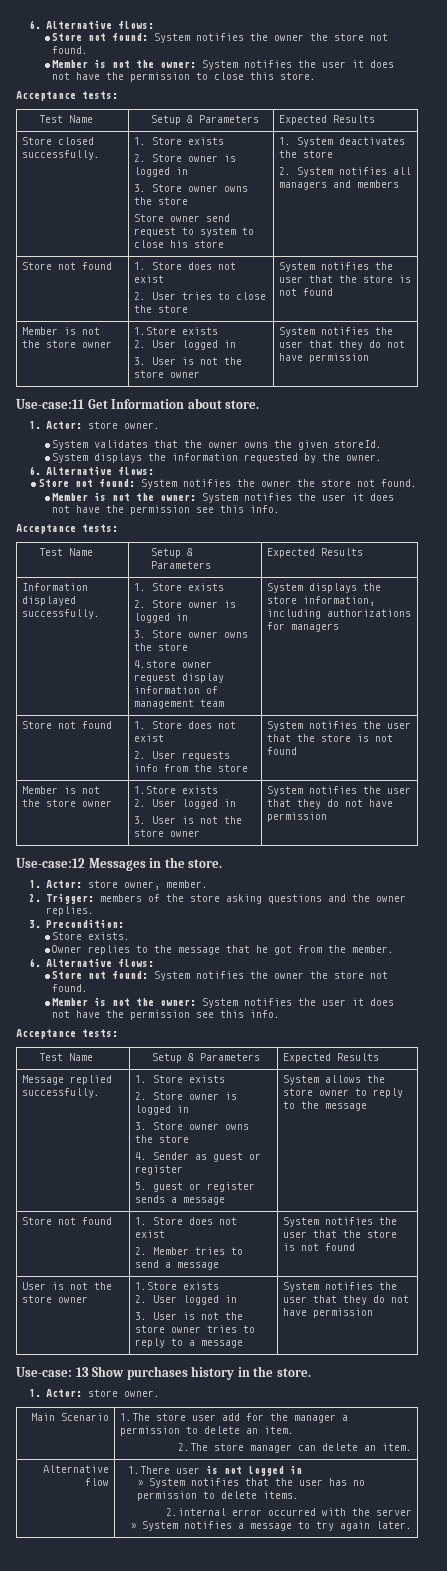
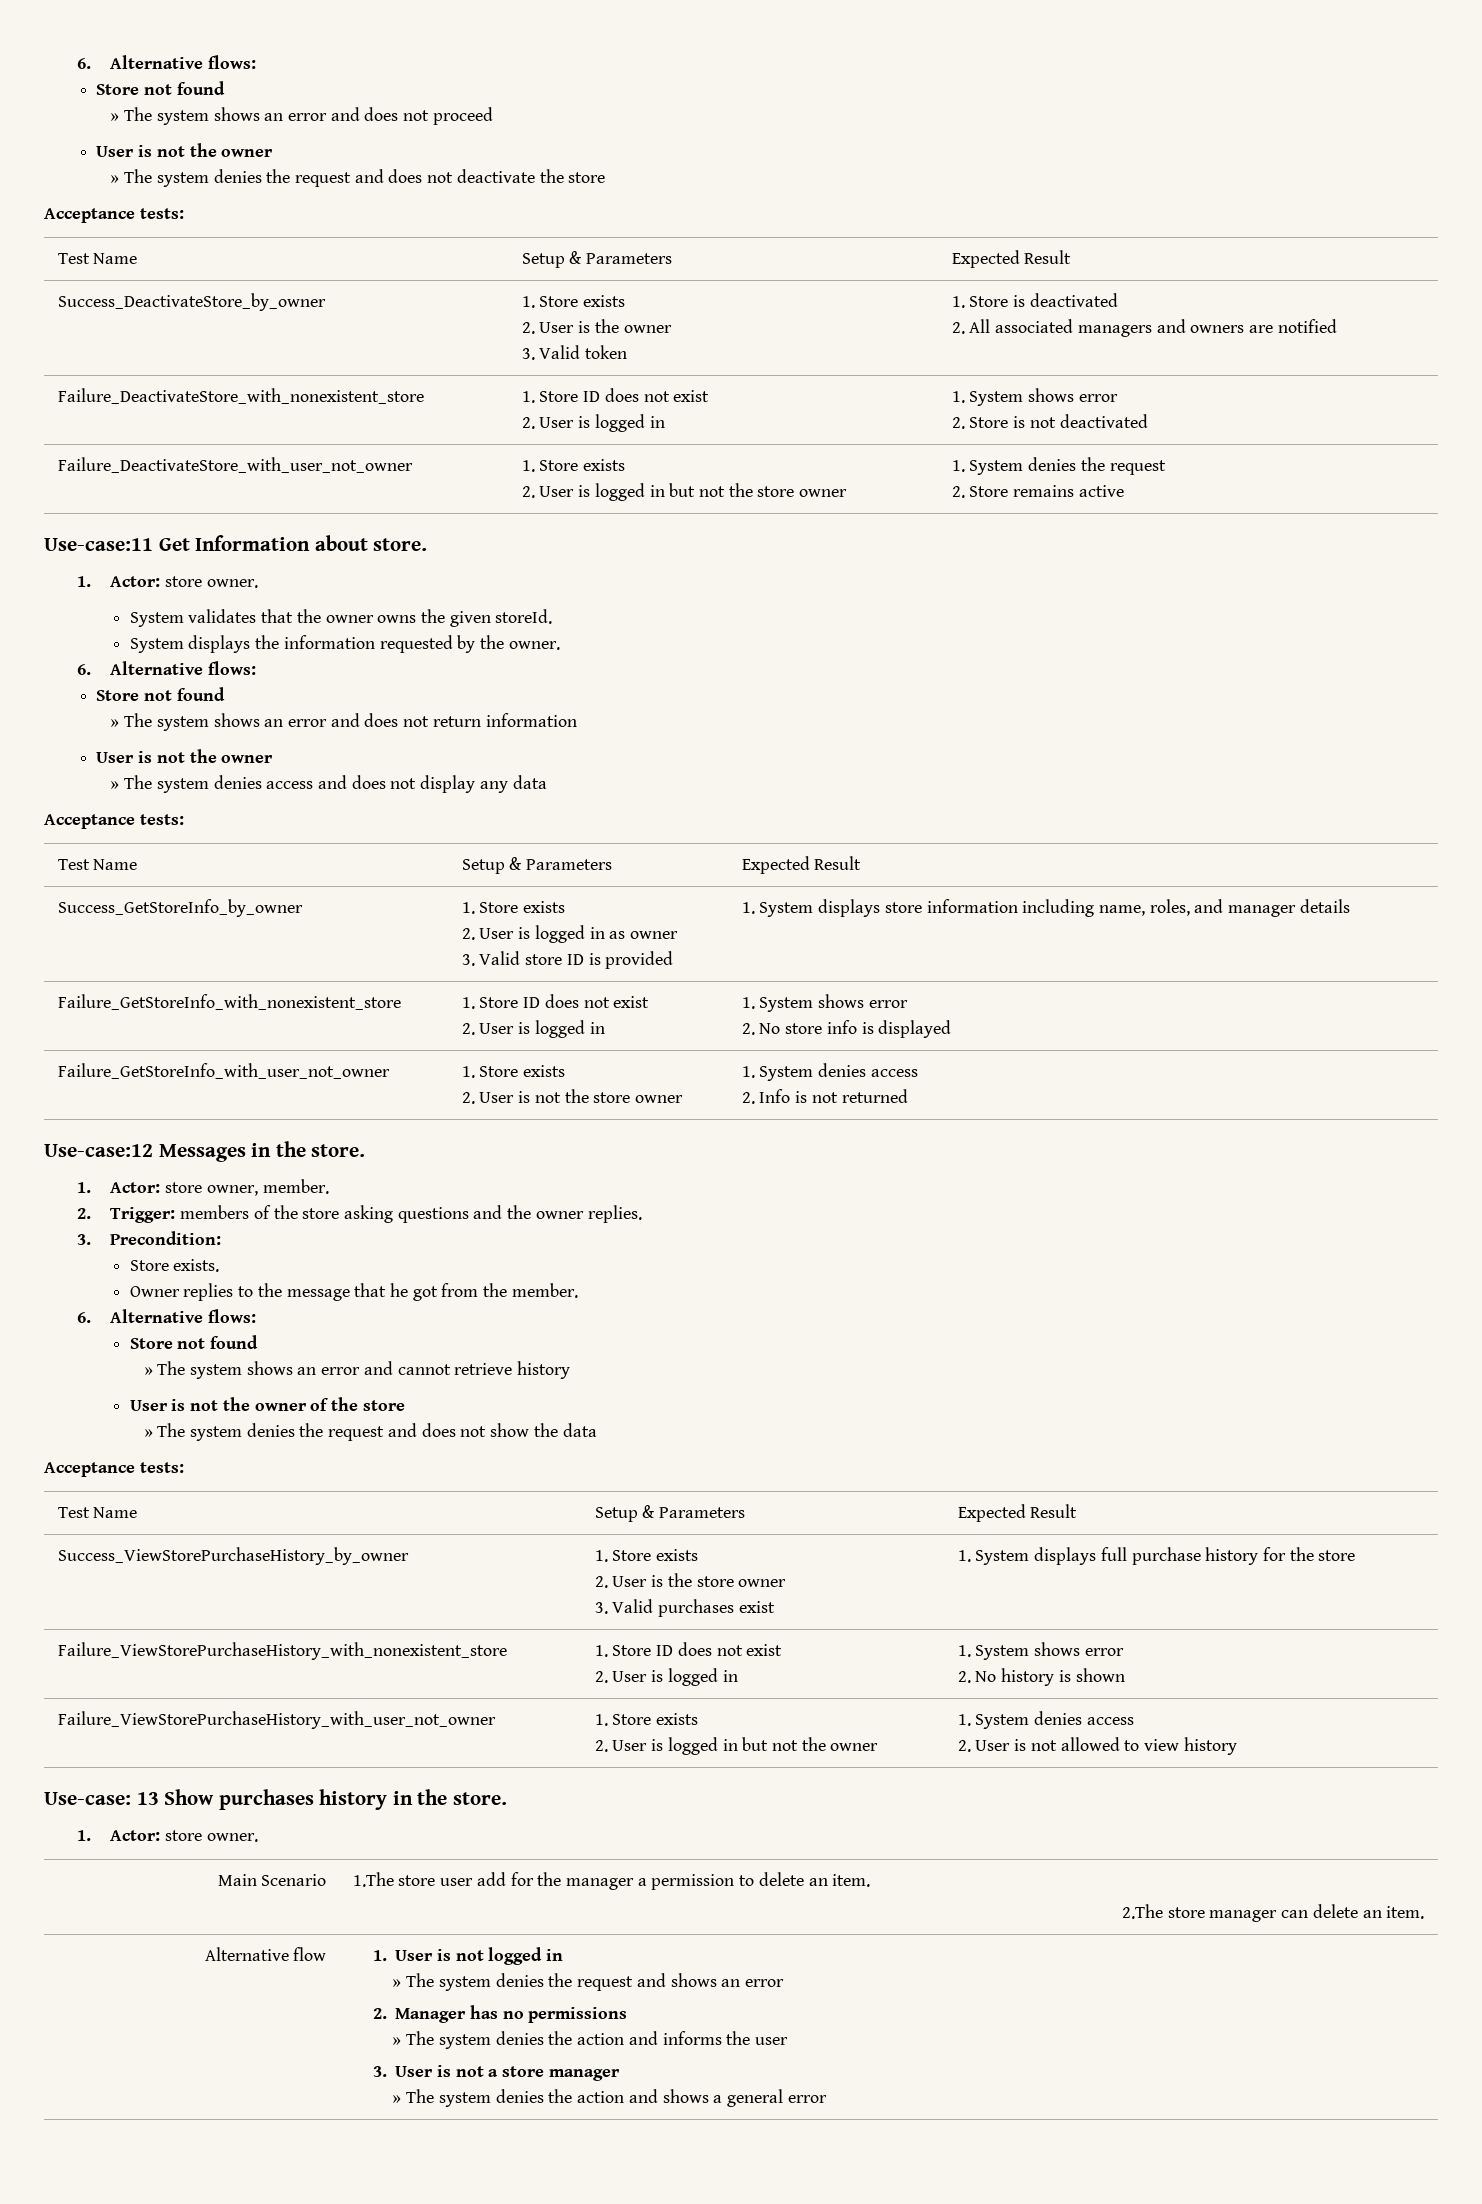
[29,20,154,29] [52,33,389,43] [52,46,89,54] [52,59,395,70] [52,72,317,82] [16,91,118,101] [38,115,93,123] [150,115,259,125] [279,115,376,125] [22,137,95,145] [22,150,101,160] [134,137,225,145] [134,154,237,162] [134,167,189,177] [134,184,249,192] [134,197,189,205] [134,214,231,222] [134,227,255,237] [134,240,225,248] [279,137,406,147] [279,150,334,158] [279,167,412,177] [279,180,400,190] [22,262,113,270] [134,262,237,270] [134,275,165,283] [134,292,267,300] [134,305,189,313] [279,262,394,272] [279,275,412,283] [279,288,334,296] [22,327,101,335] [22,340,113,348] [134,327,219,335] [134,340,237,350] [134,357,243,365] [134,370,201,378] [279,327,394,337] [279,340,406,350] [279,353,370,363] 6. Alternative flows: // Store not found: System notifies the owner the store not found. // Member is not the owner: System notifies the user it does not have the permission to close this store. // Acceptance tests: // Test Name | Setup & Parameters | Expected Results // Store closed successfully. | 1. Store exists // 2. Store owner is logged in // 3. Store owner owns the store // Store owner send request to system to close his store | 1. System deactivates the store // 2. System notifies all managers and members // Store not found | 1. Store does not exist // 2. User tries to close the store | System notifies the user that the store is not found // Member is not the store owner | 1.Store exists // 2. User logged in // 3. User is not the store owner | System notifies the user that they do not have permission -> [77,55,257,69] [96,81,225,95] [110,107,493,125] [96,143,274,157] [110,169,606,187] [44,208,184,223] [57,253,138,264] [521,251,673,268] [951,250,1072,268] [57,293,326,311] [521,295,626,308] [521,319,672,334] [521,345,628,360] [951,293,1118,308] [951,319,1337,337] [57,388,424,404] [521,388,710,403] [521,414,665,432] [951,388,1118,406] [951,414,1148,429] [57,457,413,473] [521,459,626,472] [521,483,848,501] [951,457,1166,475] [951,485,1124,498] 6. Alternative flows: // Store not found // » The system shows an error and does not proceed // User is not the owner // » The system denies the request and does not deactivate the store // Acceptance tests: // Test Name | Setup & Parameters | Expected Result // Success_DeactivateStore_by_owner | 1. Store exists // 2. User is the owner // 3. Valid token | 1. Store is deactivated // 2. All associated managers and owners are notified // Failure_DeactivateStore_with_nonexistent_store | 1. Store ID does not exist // 2. User is logged in | 1. System shows error // 2. Store is not deactivated // Failure_DeactivateStore_with_user_not_owner | 1. Store exists // 2. User is logged in but not the store owner | 1. System denies the request // 2. Store remains active
[98,479,417,489] [52,492,395,503] [52,505,281,515] [16,524,118,534] [38,548,93,556] [150,548,193,558] [150,561,211,569] [267,548,364,558] [22,583,89,591] [22,596,77,606] [22,609,101,619] [134,583,225,591] [134,600,237,608] [134,613,189,623] [134,630,249,638] [134,643,189,651] [134,660,213,668] [134,673,225,683] [134,686,219,694] [134,699,225,709] [267,583,382,593] [267,596,376,606] [267,609,412,619] [267,622,340,632] [22,721,113,729] [134,721,237,729] [134,734,165,742] [134,751,231,761] [134,764,249,772] [267,721,412,731] [267,734,394,742] [267,747,298,755] [22,786,101,794] [22,799,113,807] [134,786,219,794] [134,799,237,809] [134,816,243,824] [134,829,201,837] [267,786,412,796] [267,799,394,809] [267,812,328,822] found: System notifies the owner the store not found. // Member is not the owner: System notifies the user it does not have the permission see this info. // Acceptance tests: // Test Name | Setup & Parameters | Expected Results // Information displayed successfully. | 1. Store exists // 2. Store owner is logged in // 3. Store owner owns the store // 4.store owner request display information of management team | System displays the store information, including authorizations for managers // Store not found | 1. Store does not exist // 2. User requests info from the store | System notifies the user that the store is not found // Member is not the store owner | 1.Store exists // 2. User logged in // 3. User is not the store owner | System notifies the user that they do not have permission -> [176,687,225,701] [110,713,577,731] [96,749,274,763] [110,775,547,793] [44,814,184,829] [57,859,138,870] [461,857,613,874] [741,856,862,874] [57,899,303,917] [461,901,566,914] [461,925,678,943] [461,951,674,969] [741,899,1350,917] [57,994,401,1010] [461,994,650,1009] [461,1020,605,1038] [741,994,908,1012] [741,1020,952,1038] [57,1063,390,1079] [461,1065,566,1078] [461,1089,683,1104] [741,1063,918,1081] [741,1089,908,1104] found // » The system shows an error and does not return information // User is not the owner // » The system denies access and does not display any data // Acceptance tests: // Test Name | Setup & Parameters | Expected Result // Success_GetStoreInfo_by_owner | 1. Store exists // 2. User is logged in as owner // 3. Valid store ID is provided | 1. System displays store information including name, roles, and manager details // Failure_GetStoreInfo_with_nonexistent_store | 1. Store ID does not exist // 2. User is logged in | 1. System shows error // 2. No store info is displayed // Failure_GetStoreInfo_with_user_not_owner | 1. Store exists // 2. User is not the store owner | 1. System denies access // 2. Info is not returned
[112,971,389,981] [52,984,89,992] [52,997,395,1008] [52,1010,281,1020] [16,1029,118,1039] [38,1053,93,1061] [151,1053,260,1063] [283,1053,380,1063] [22,1075,113,1085] [22,1088,101,1098] [135,1075,226,1083] [135,1092,238,1100] [135,1105,190,1115] [135,1122,250,1130] [135,1135,190,1143] [135,1152,262,1162] [135,1165,184,1175] [135,1182,256,1192] [135,1195,226,1205] [283,1075,386,1085] [283,1088,404,1098] [283,1101,368,1111] [22,1217,113,1225] [135,1217,238,1225] [135,1230,166,1238] [135,1247,244,1255] [135,1260,220,1270] [283,1217,398,1227] [283,1230,398,1238] [283,1243,356,1251] [22,1282,113,1290] [22,1295,89,1303] [135,1282,220,1290] [135,1295,238,1305] [135,1312,244,1320] [135,1325,256,1333] [135,1338,244,1348] [283,1282,398,1292] [283,1295,410,1305] [283,1308,374,1318] found: System notifies the owner the store not found. // Member is not the owner: System notifies the user it does not have the permission see this info. // Acceptance tests: // Test Name | Setup & Parameters | Expected Results // Message replied successfully. | 1. Store exists // 2. Store owner is logged in // 3. Store owner owns the store // 4. Sender as guest or register // 5. guest or register sends a message | System allows the store owner to reply to the message // Store not found | 1. Store does not exist // 2. Member tries to send a message | System notifies the user that the store is not found // User is not the store owner | 1.Store exists // 2. User logged in // 3. User is not the store owner tries to reply to a message | System notifies the user that they do not have permission -> [210,1335,259,1349] [143,1361,571,1379] [129,1397,405,1411] [143,1423,597,1441] [44,1462,184,1477] [57,1507,138,1518] [594,1505,746,1522] [957,1504,1078,1522] [57,1547,409,1565] [594,1549,699,1562] [594,1573,787,1588] [594,1599,775,1617] [957,1547,1356,1565] [57,1642,507,1660] [594,1642,783,1657] [594,1668,738,1686] [957,1642,1124,1660] [957,1668,1125,1686] [57,1711,496,1729] [594,1713,699,1726] [594,1737,879,1755] [957,1711,1134,1729] [957,1737,1237,1755] found // » The system shows an error and cannot retrieve history // User is not the owner of the store // » The system denies the request and does not show the data // Acceptance tests: // Test Name | Setup & Parameters | Expected Result // Success_ViewStorePurchaseHistory_by_owner | 1. Store exists // 2. User is the store owner // 3. Valid purchases exist | 1. System displays full purchase history for the store // Failure_ViewStorePurchaseHistory_with_nonexistent_store | 1. Store ID does not exist // 2. User is logged in | 1. System shows error // 2. No history is shown // Failure_ViewStorePurchaseHistory_with_user_not_owner | 1. Store exists // 2. User is logged in but not the owner | 1. System denies access // 2. User is not allowed to view history
[128,1466,201,1474] 1.There user -> [372,1950,434,1961] 1. User
[148,1478,365,1488] [136,1491,299,1501] [165,1508,412,1516] [129,1521,412,1531] System notifies that the user has no permission to delete items. // 2.internal error occurred with the server // » System notifies a message to try again later. -> [406,1973,784,1991] [372,2005,628,2023] [392,2031,788,2049] [372,2065,620,2081] [392,2089,827,2107] The system denies the request and shows an error // 2. Manager has no permissions // » The system denies the action and informs the user // 3. User is not a store manager // » The system denies the action and shows a general error

